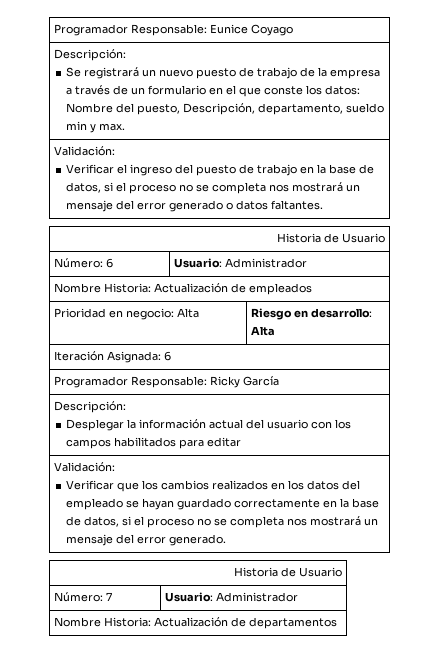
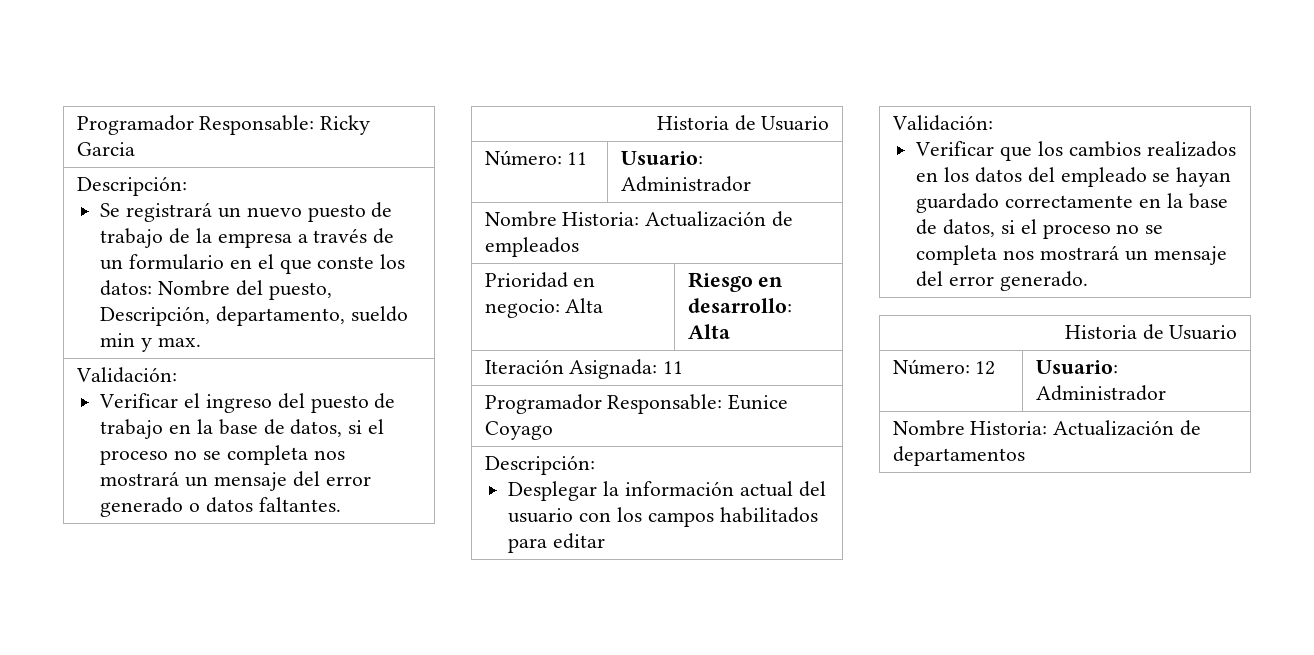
[53,24,293,36] Programador Responsable: Eunice Coyago -> [76,115,371,135] [76,142,135,156] Programador Responsable: Ricky Garcia
[105,258,113,268] 6 -> [567,152,588,165] 11
[163,351,171,361] [53,376,279,388] 6 // Programador Responsable: Ricky García -> [663,361,684,374] [484,394,789,414] [484,421,553,440] 11 // Programador Responsable: Eunice Coyago
[105,592,112,601] 7 -> [975,361,996,375] 12

